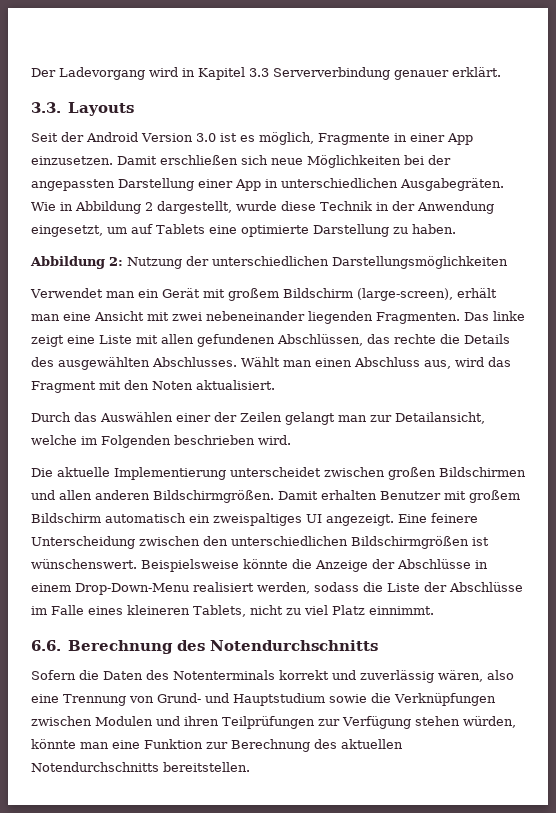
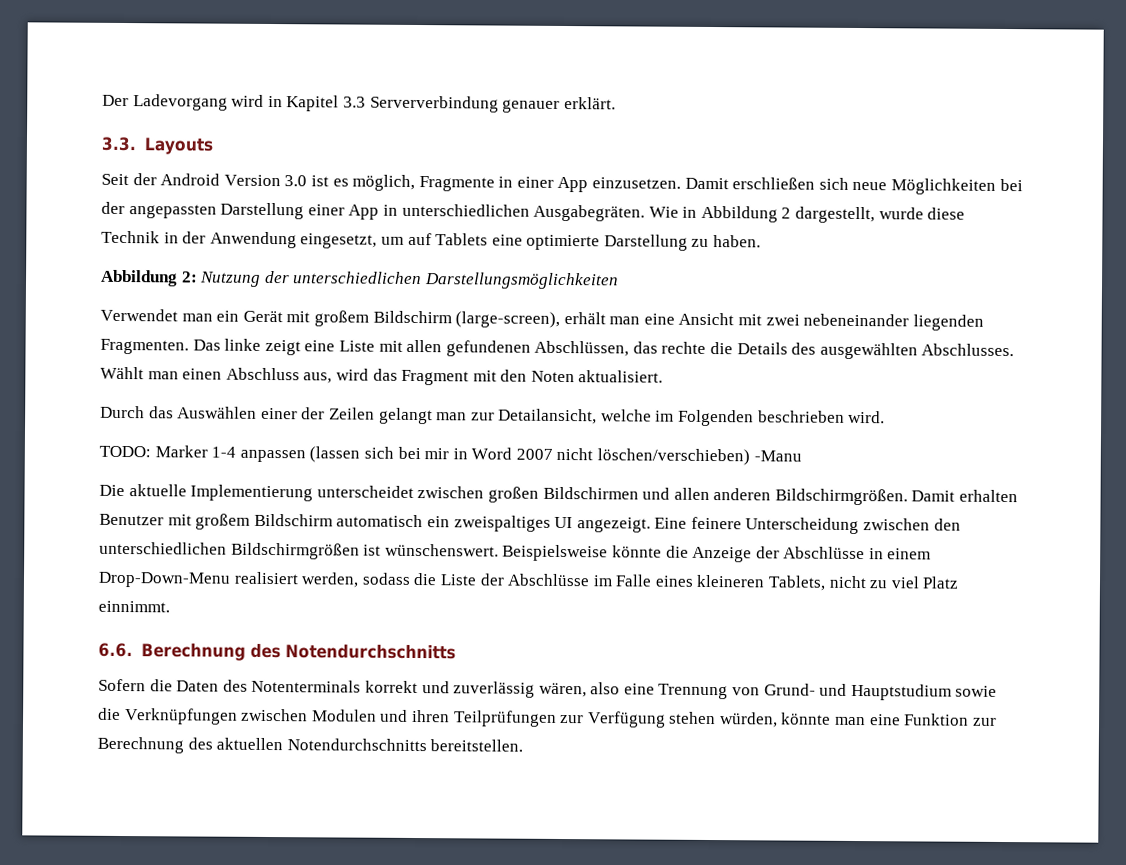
(291, 440) none -> [99,445,802,466] // TODO: Marker 1-4 anpassen (lassen sich bei mir in Word 2007 nicht löschen/verschieben) -Manu

